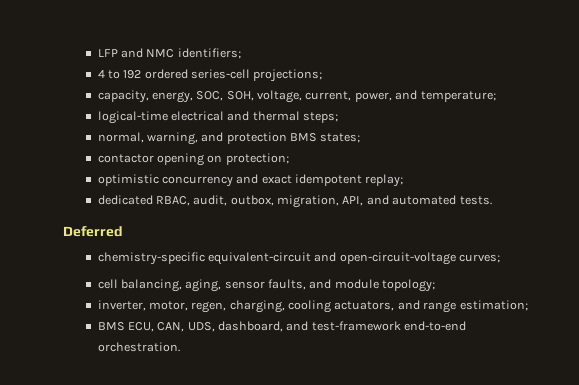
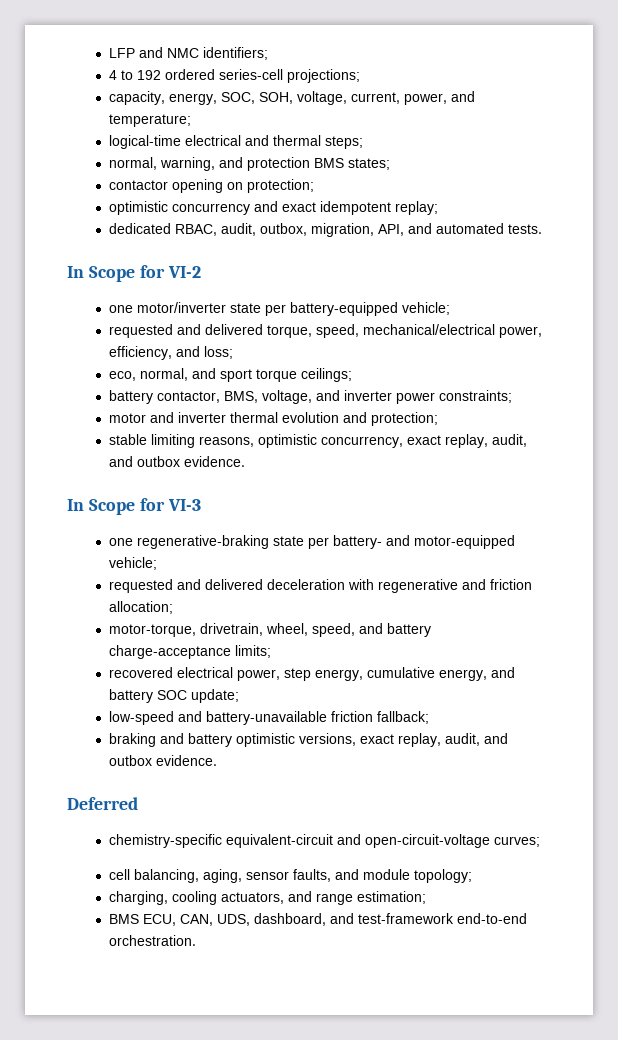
(492, 200) none -> [67,265,201,282] [109,302,451,316] [109,324,543,338] [109,346,234,360] [109,368,353,382] [109,390,513,404] [109,412,439,426] [109,434,528,448] [109,456,246,467] [67,498,201,515] [109,535,516,549] [109,557,158,570] [109,579,533,593] [109,601,174,614] [109,623,432,637] [109,645,272,659] [109,667,516,681] [109,689,240,703] [109,711,430,725] [109,733,509,747] [109,755,218,766] // In Scope for VI-2 // one motor/inverter state per battery-equipped vehicle; // requested and delivered torque, speed, mechanical/electrical power, efficiency, and loss; // eco, normal, and sport torque ceilings; // battery contactor, BMS, voltage, and inverter power constraints; // motor and inverter thermal evolution and protection; // stable limiting reasons, optimistic concurrency, exact replay, audit, and outbox evidence. // In Scope for VI-3 // one regenerative-braking state per battery- and motor-equipped vehicle; // requested and delivered deceleration with regenerative and friction allocation; // motor-torque, drivetrain, wheel, speed, and battery charge-acceptance limits; // recovered electrical power, step energy, cumulative energy, and battery SOC update; // low-speed and battery-unavailable friction fallback; // braking and battery optimistic versions, exact replay, audit, and outbox evidence.
[97,300,227,313] inverter, motor, regen, -> (473, 876) none

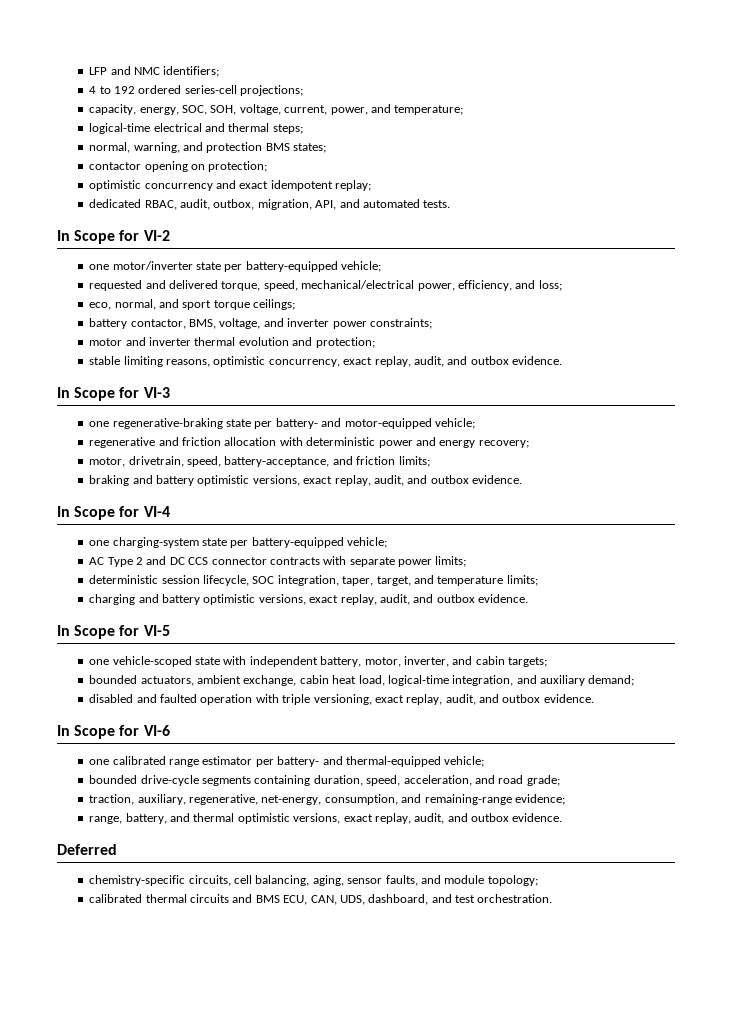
[109,579,533,593] [109,601,174,614] [109,623,432,637] [109,645,272,659] [109,667,516,681] [109,689,240,703] [109,711,430,725] requested and delivered deceleration with regenerative and friction allocation; // motor-torque, drivetrain, wheel, speed, and battery charge-acceptance limits; // recovered electrical power, step energy, cumulative energy, and battery SOC update; // low-speed and battery-unavailable friction fallback; -> [89,437,529,448] [89,456,430,467] regenerative and friction allocation with deterministic power and energy recovery; // motor, drivetrain, speed, battery-acceptance, and friction limits;
[67,797,138,810] [109,834,541,848] Deferred // chemistry-specific equivalent-circuit and open-circuit-voltage curves; // -> [57,506,170,520] [89,537,388,548] [89,556,467,567] [89,575,538,586] [89,594,529,605] [57,625,170,639] [89,656,548,667] [89,675,635,686] [89,694,594,705] [57,725,170,739] [89,756,485,767] [89,775,560,786] [89,794,565,805] [89,813,563,824] [57,844,117,855] [89,875,231,886] In Scope for VI-4 // one charging-system state per battery-equipped vehicle; // AC Type 2 and DC CCS connector contracts with separate power limits; // deterministic session lifecycle, SOC integration, taper, target, and temperature limits; // charging and battery optimistic versions, exact replay, audit, and outbox evidence. // In Scope for VI-5 // one vehicle-scoped state with independent battery, motor, inverter, and cabin targets; // bounded actuators, ambient exchange, cabin heat load, logical-time integration, and auxiliary demand; // disabled and faulted operation with triple versioning, exact replay, audit, and outbox evidence. // In Scope for VI-6 // one calibrated range estimator per battery- and thermal-equipped vehicle; // bounded drive-cycle segments containing duration, speed, acceleration, and road grade; // traction, auxiliary, regenerative, net-energy, consumption, and remaining-range evidence; // range, battery, and thermal optimistic versions, exact replay, audit, and outbox evidence. // Deferred // chemistry-specific circuits,
[109,891,427,905] charging, cooling actuators, and range estimation; // -> [89,894,253,903] calibrated thermal circuits and
[358,913,528,924] test-framework end-to-end -> [455,895,476,903] test

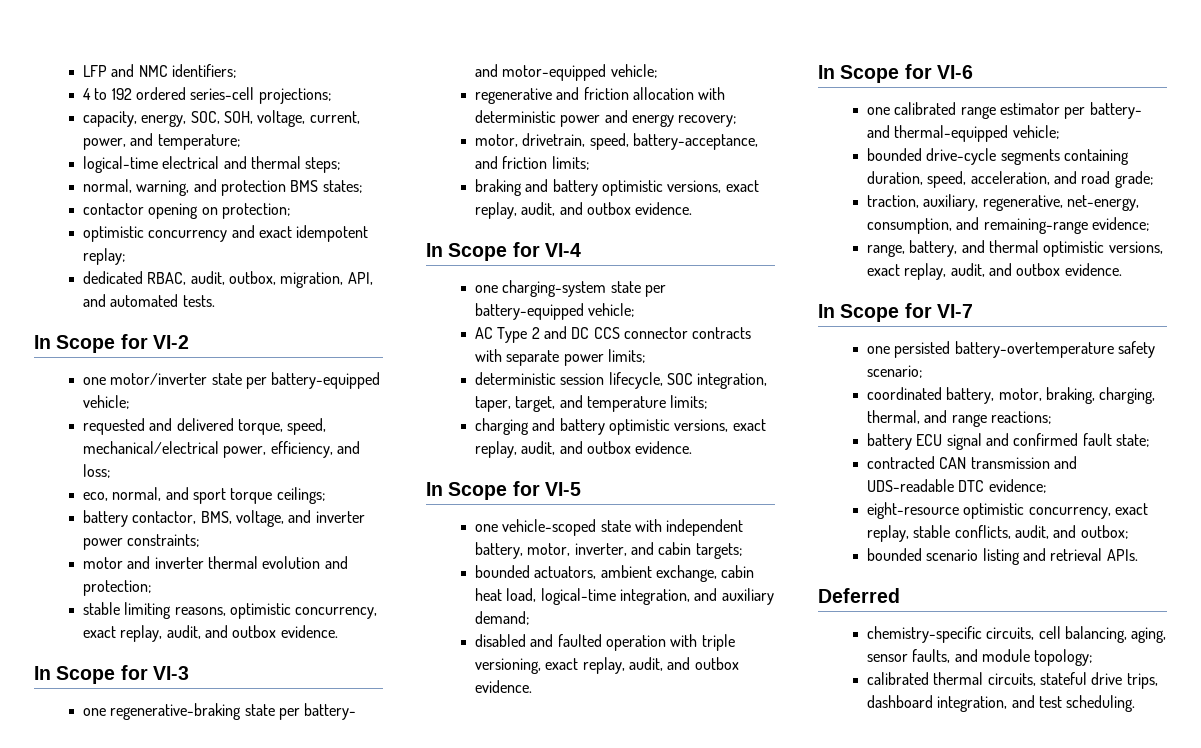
(563, 817) none -> [818,303,973,322] [867,341,1156,358] [867,365,923,378] [867,387,1156,404] [867,410,1052,427] [867,433,1149,450] [867,456,1078,469] [867,479,1046,493] [867,502,1149,519] [867,525,1128,542] [867,548,1138,565] // In Scope for VI-7 // one persisted battery-overtemperature safety scenario; // coordinated battery, motor, braking, charging, thermal, and range reactions; // battery ECU signal and confirmed fault state; // contracted CAN transmission and UDS-readable DTC evidence; // eight-resource optimistic concurrency, exact replay, stable conflicts, audit, and outbox; // bounded scenario listing and retrieval APIs.
[190,894,429,905] circuits and BMS ECU, CAN, UDS, dashboard, -> [987,672,1158,689] [867,695,1008,712] circuits, stateful drive trips, dashboard integration,
[477,894,553,903] orchestration. -> [1066,695,1136,712] scheduling.

